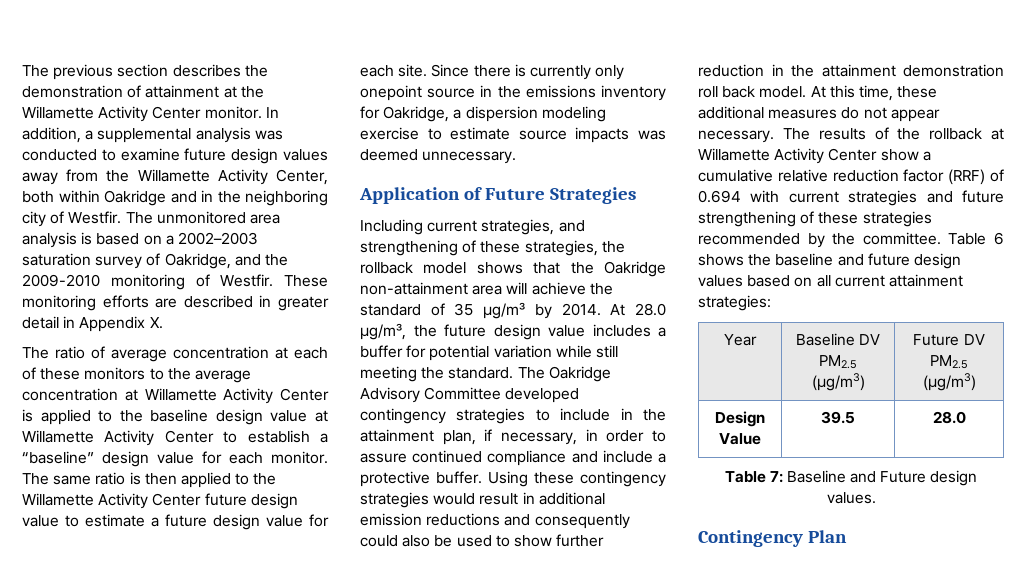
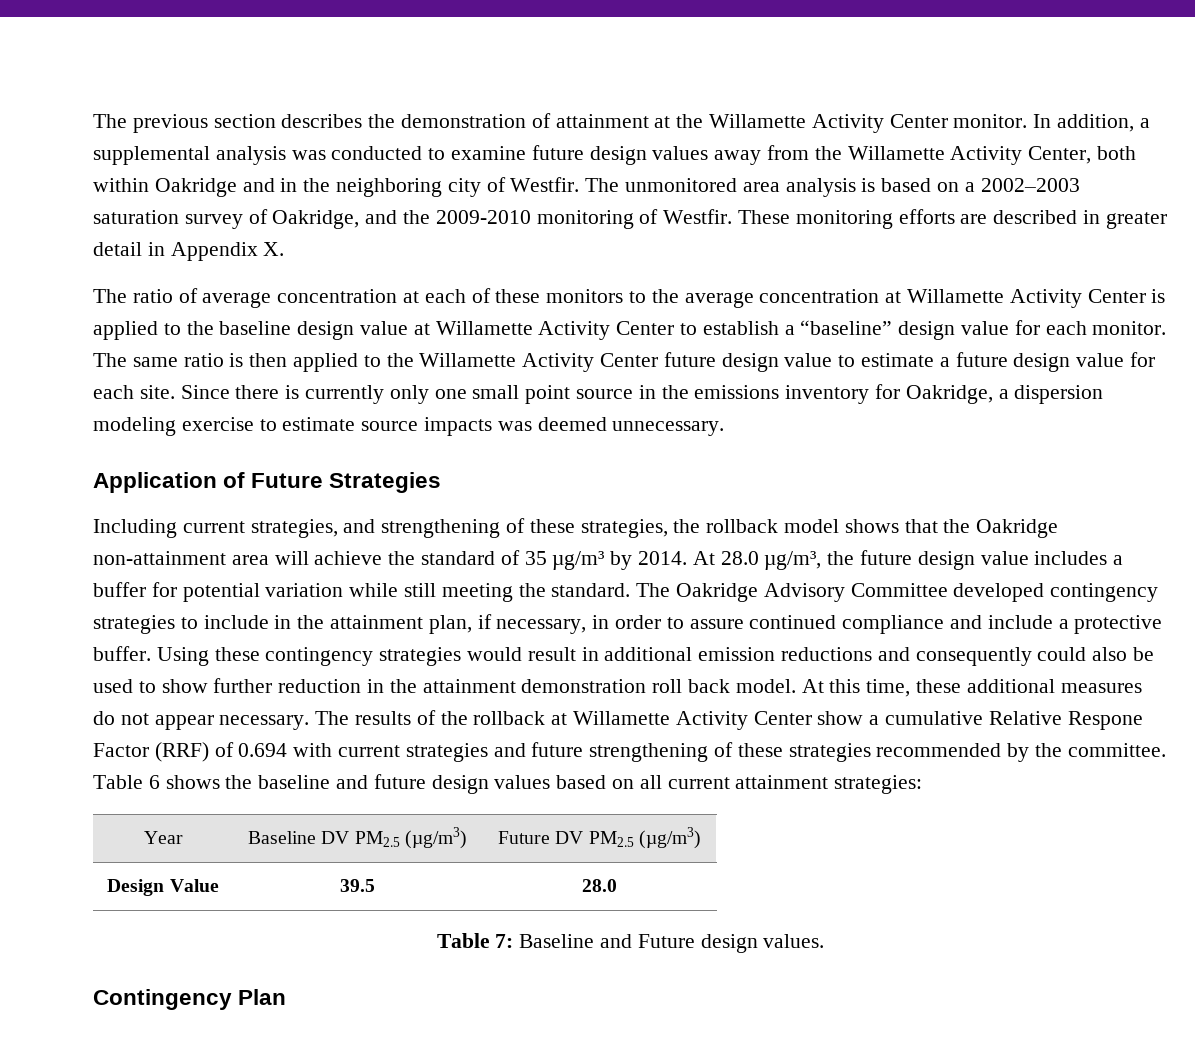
[360,85,422,101] onepoint -> [434,385,571,404] one small point
[777,169,945,182] relative reduction factor -> [988,711,1143,730] [93,743,149,757] Relative Respone Factor

